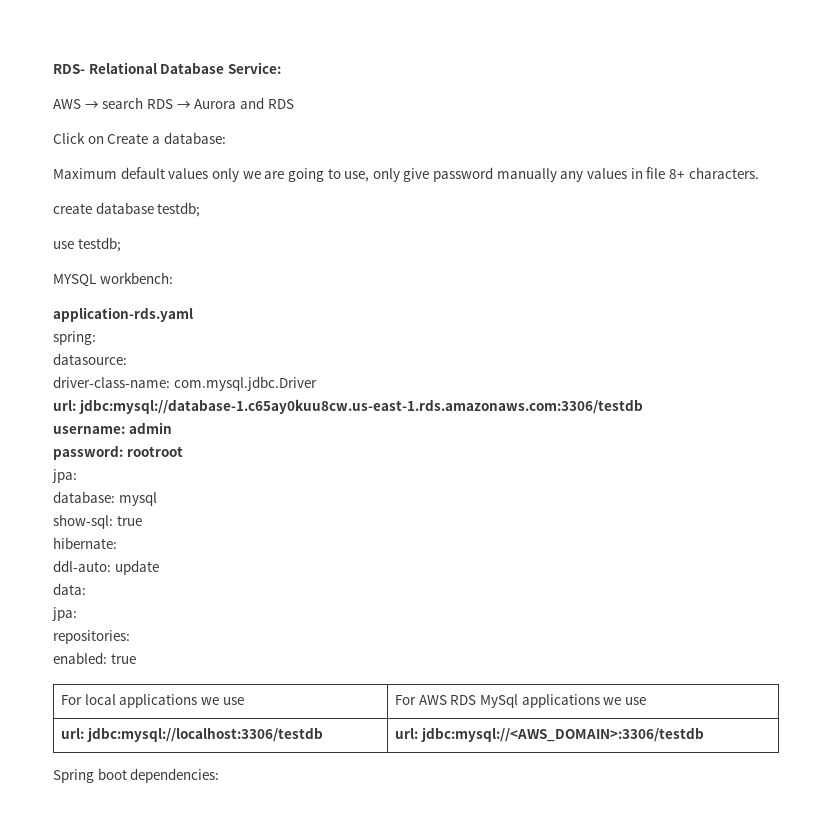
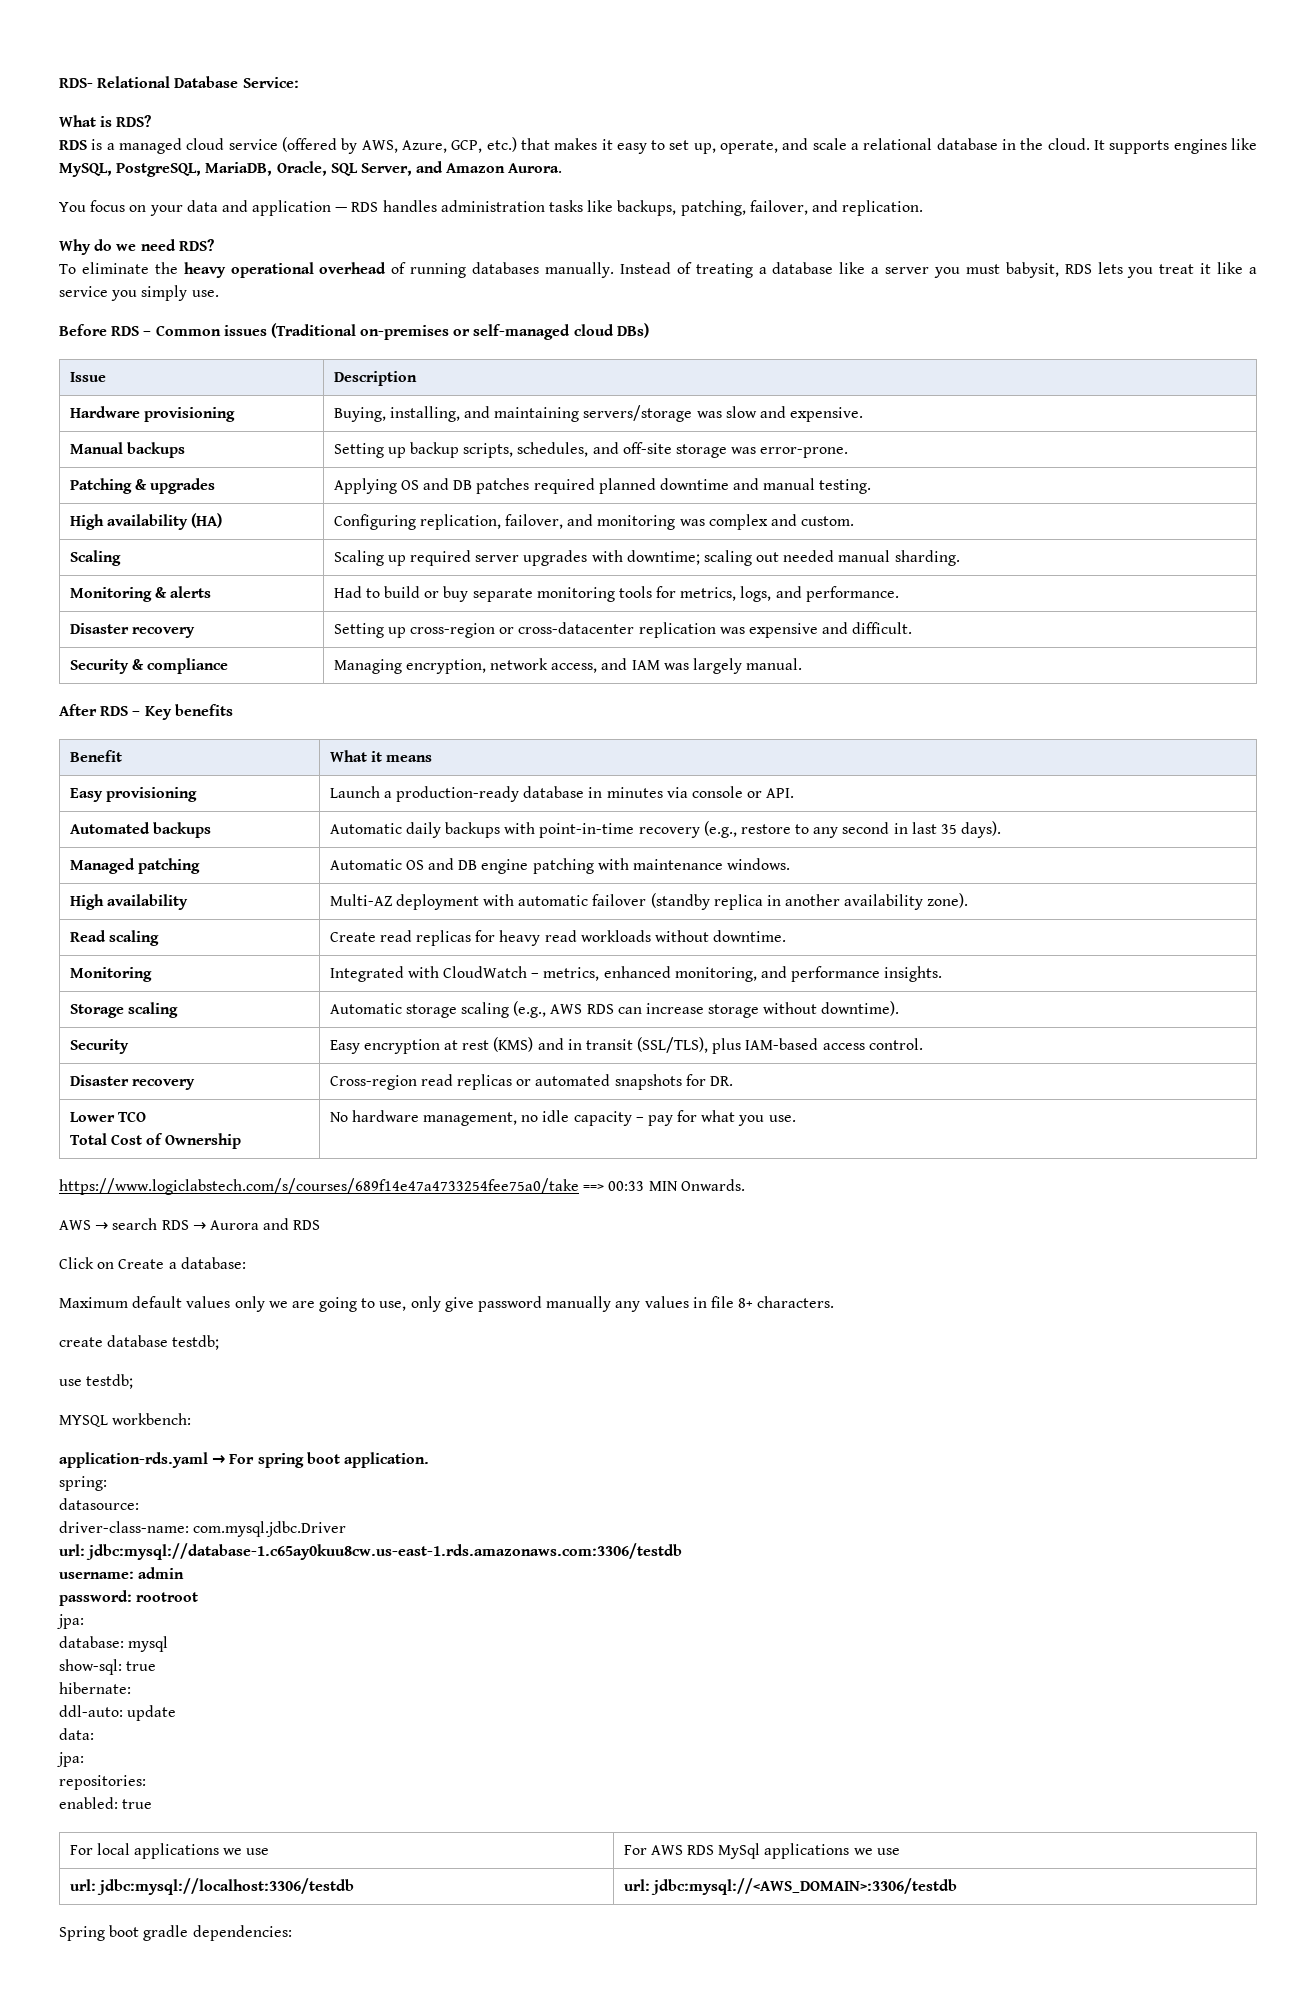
(281, 68) none -> [59,115,152,127] [59,137,1258,154] [59,161,563,177] [59,200,924,216] [59,239,214,255] [59,262,1258,278] [59,285,219,301] [59,323,649,340] [69,372,106,382] [333,371,417,386] [69,406,235,422] [333,405,864,422] [69,442,185,458] [333,442,849,458] [69,478,215,494] [333,478,872,494] [69,513,222,530] [333,514,855,530] [69,550,121,566] [333,550,960,566] [69,586,211,602] [333,586,899,602] [69,623,195,638] [333,622,913,638] [69,658,228,674] [333,658,803,674] [59,704,233,720] [69,750,122,762] [329,750,432,762] [69,787,197,802] [329,786,795,802] [69,822,211,838] [329,821,1002,838] [69,858,200,874] [329,858,791,874] [69,894,188,910] [329,893,969,910] [69,930,159,946] [329,930,787,946] [69,967,152,982] [329,966,943,982] [69,1002,178,1018] [329,1001,900,1018] [69,1039,129,1054] [329,1037,923,1054] [69,1075,195,1090] [329,1074,733,1090] [69,1111,146,1122] [69,1133,242,1149] [329,1110,796,1126] [59,1178,745,1195] // What is RDS? // RDS is a managed cloud service (offered by AWS, Azure, GCP, etc.) that makes it easy to set up, operate, and scale a relational database in the cloud. It supports engines like MySQL, PostgreSQL, MariaDB, Oracle, SQL Server, and Amazon Aurora. // You focus on your data and application — RDS handles administration tasks like backups, patching, failover, and replication. // Why do we need RDS? // To eliminate the heavy operational overhead of running databases manually. Instead of treating a database like a server you must babysit, RDS lets you treat it like a service you simply use. // Before RDS – Common issues (Traditional on-premises or self-managed cloud DBs) // Issue | Description // Hardware provisioning | Buying, installing, and maintaining servers/storage was slow and expensive. // Manual backups | Setting up backup scripts, schedules, and off-site storage was error-prone. // Patching & upgrades | Applying OS and DB patches required planned downtime and manual testing. // High availability (HA) | Configuring replication, failover, and monitoring was complex and custom. // Scaling | Scaling up required server upgrades with downtime; scaling out needed manual sharding. // Monitoring & alerts | Had to build or buy separate monitoring tools for metrics, logs, and performance. // Disaster recovery | Setting up cross-region or cross-datacenter replication was expensive and difficult. // Security & compliance | Managing encryption, network access, and IAM was largely manual. // After RDS – Key benefits // Benefit | What it means // Easy provisioning | Launch a production-ready database in minutes via console or API. // Automated backups | Automatic daily backups with point-in-time recovery (e.g., restore to any second in last 35 days). // Managed patching | Automatic OS and DB engine patching with maintenance windows. // High availability | Multi-AZ deployment with automatic failover (standby replica in another availability zone). // Read scaling | Create read replicas for heavy read workloads without downtime. // Monitoring | Integrated with CloudWatch – metrics, enhanced monitoring, and performance insights. // Storage scaling | Automatic storage scaling (e.g., AWS RDS can increase storage without downtime). // Security | Easy encryption at rest (KMS) and in transit (SSL/TLS), plus IAM-based access control. // Disaster recovery | Cross-region read replicas or automated snapshots for DR. // Lower TCO // Total Cost of Ownership | No hardware management, no idle capacity – pay for what you use. // https://www.logiclabstech.com/s/courses/689f14e47a4733254fee75a0/take ==> 00:33 MIN Onwards.
(193, 314) none -> [212,1452,429,1468] → For spring boot application.
(127, 774) none -> [143,1925,189,1941] gradle

